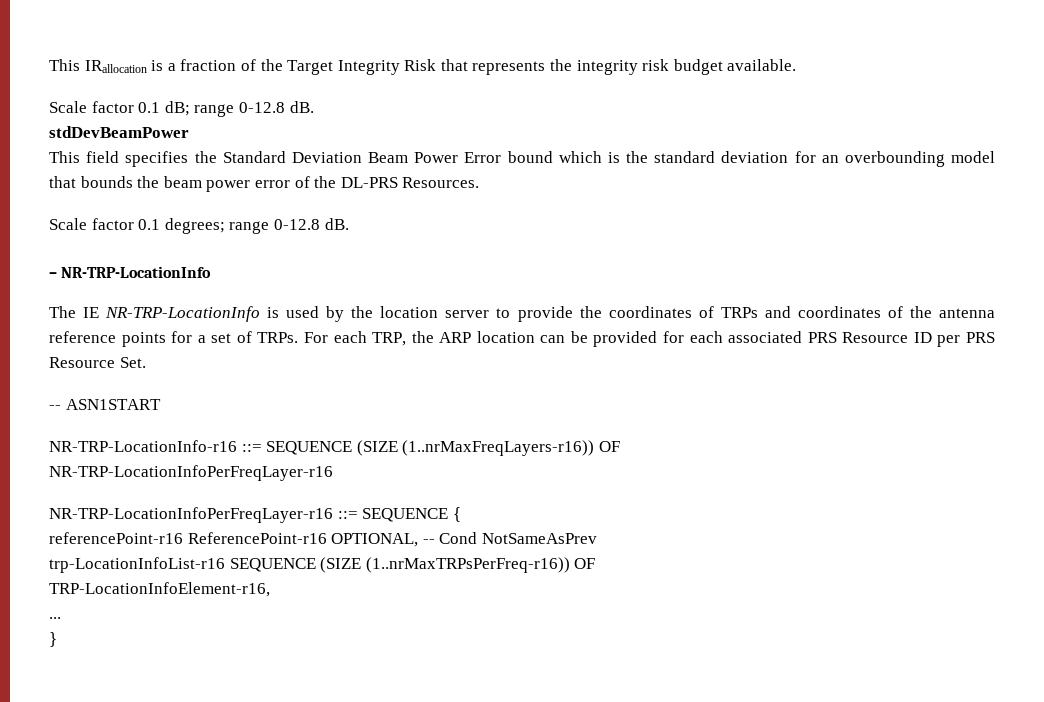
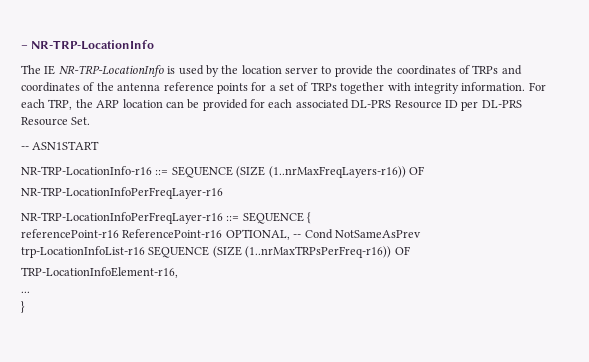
[49,59,797,75] [49,101,314,117] [49,126,189,138] [49,151,995,167] [49,176,480,192] [49,218,349,234] This IRallocation is a fraction of the Target Integrity Risk that represents the integrity risk budget available. // Scale factor 0.1 dB; range 0-12.8 dB. // stdDevBeamPower // This field specifies the Standard Deviation Beam Power Error bound which is the standard deviation for an overbounding model that bounds the beam power error of the DL-PRS Resources. // Scale factor 0.1 degrees; range 0-12.8 dB. // -> (21, 47) none
[257,332,299,343] TRPs. -> [310,82,526,94] TRPs together with integrity information.
[807,332,837,343] PRS -> [351,100,392,108] DL-PRS
[966,332,996,343] PRS -> [481,100,522,108] DL-PRS

